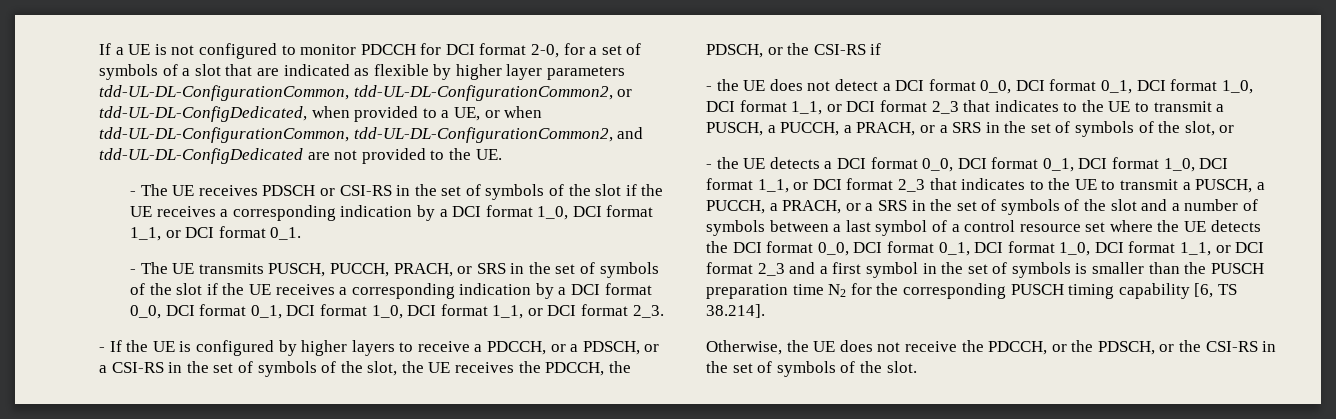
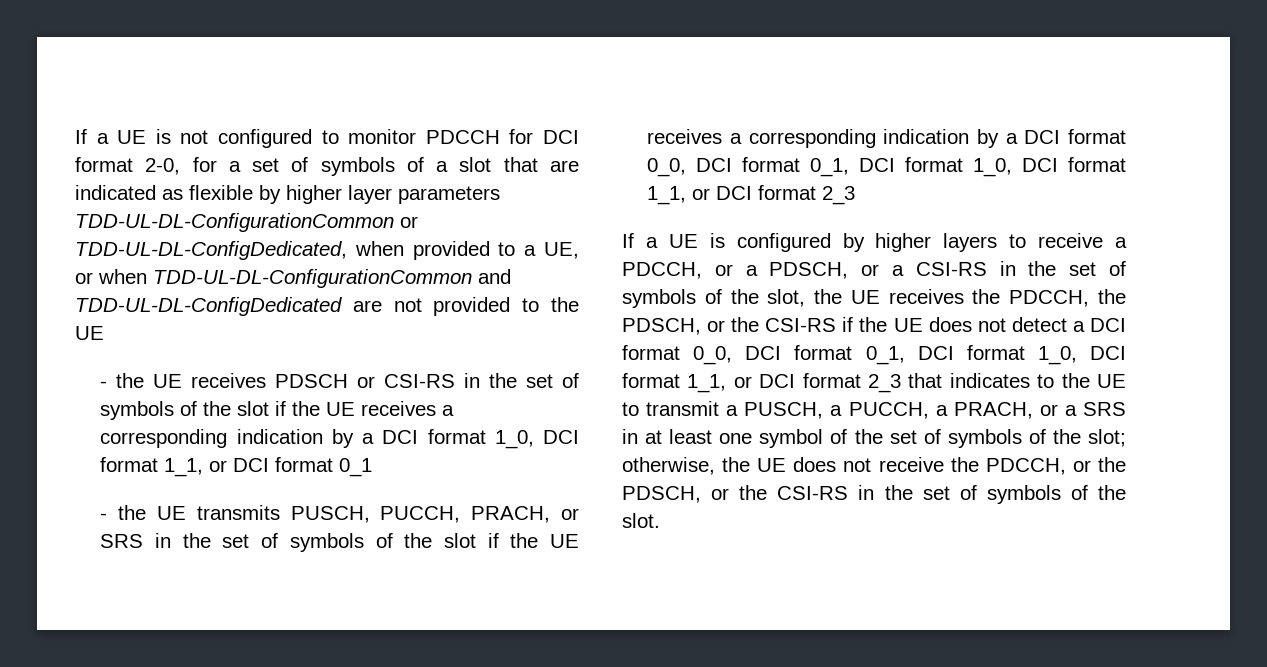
[99,85,633,101] [99,106,307,122] tdd-UL-DL-ConfigurationCommon, tdd-UL-DL-ConfigurationCommon2, or tdd-UL-DL-ConfigDedicated, -> [75,213,418,232] [75,241,347,260] TDD-UL-DL-ConfigurationCommon or TDD-UL-DL-ConfigDedicated,
[99,127,644,143] [99,148,303,164] tdd-UL-DL-ConfigurationCommon, tdd-UL-DL-ConfigurationCommon2, and tdd-UL-DL-ConfigDedicated -> [153,269,511,288] [75,297,342,316] TDD-UL-DL-ConfigurationCommon and TDD-UL-DL-ConfigDedicated
[475,149,502,160] [129,184,168,196] UE. // - The -> [75,326,104,340] [100,373,145,388] UE // - the
[270,227,302,240] [129,262,168,274] 0_1. // - The -> [339,458,373,477] [100,505,147,520] 0_1 // - the
[632,305,664,318] [99,340,149,352] 2_3. // - If the -> [822,186,856,205] [622,233,658,248] 2_3 // If a
[706,86,712,91] // - -> (854, 324) none
[1004,121,1235,137] [706,157,1229,172] [706,178,1265,193] [706,199,1259,215] [706,220,1261,236] [706,241,1265,256] [706,262,1264,278] [706,283,1237,299] [706,304,765,318] [706,340,782,355] the set of symbols of the slot, or // - the UE detects a DCI format 0_0, DCI format 0_1, DCI format 1_0, DCI format 1_1, or DCI format 2_3 that indicates to the UE to transmit a PUSCH, a PUCCH, a PRACH, or a SRS in the set of symbols of the slot and a number of symbols between a last symbol of a control resource set where the UE detects the DCI format 0_0, DCI format 0_1, DCI format 1_0, DCI format 1_1, or DCI format 2_3 and a first symbol in the set of symbols is smaller than the PUSCH preparation time N2 for the corresponding PUSCH timing capability [6, TS 38.214]. // Otherwise, -> [645,429,1126,448] [622,457,715,475] at least one symbol of the set of symbols of the slot; otherwise,

